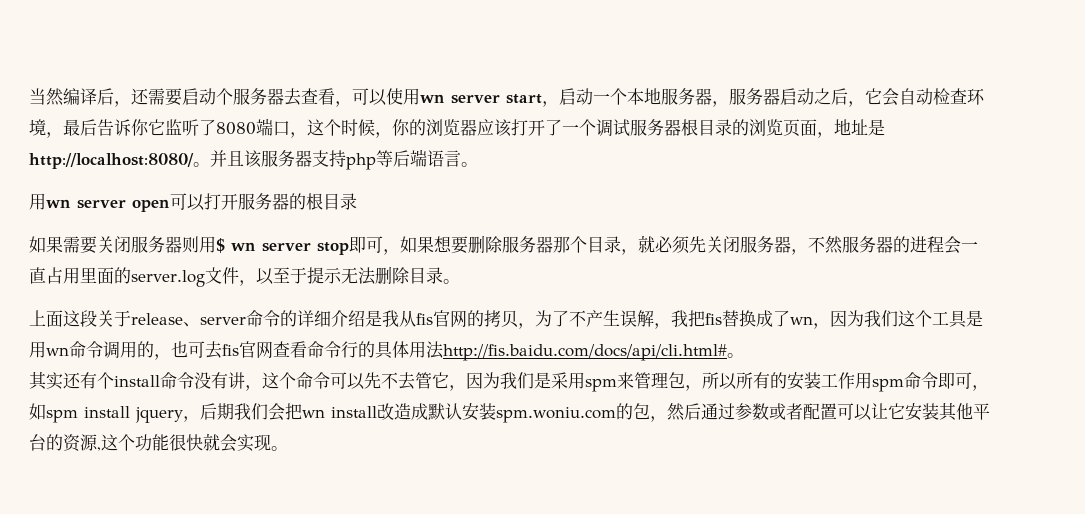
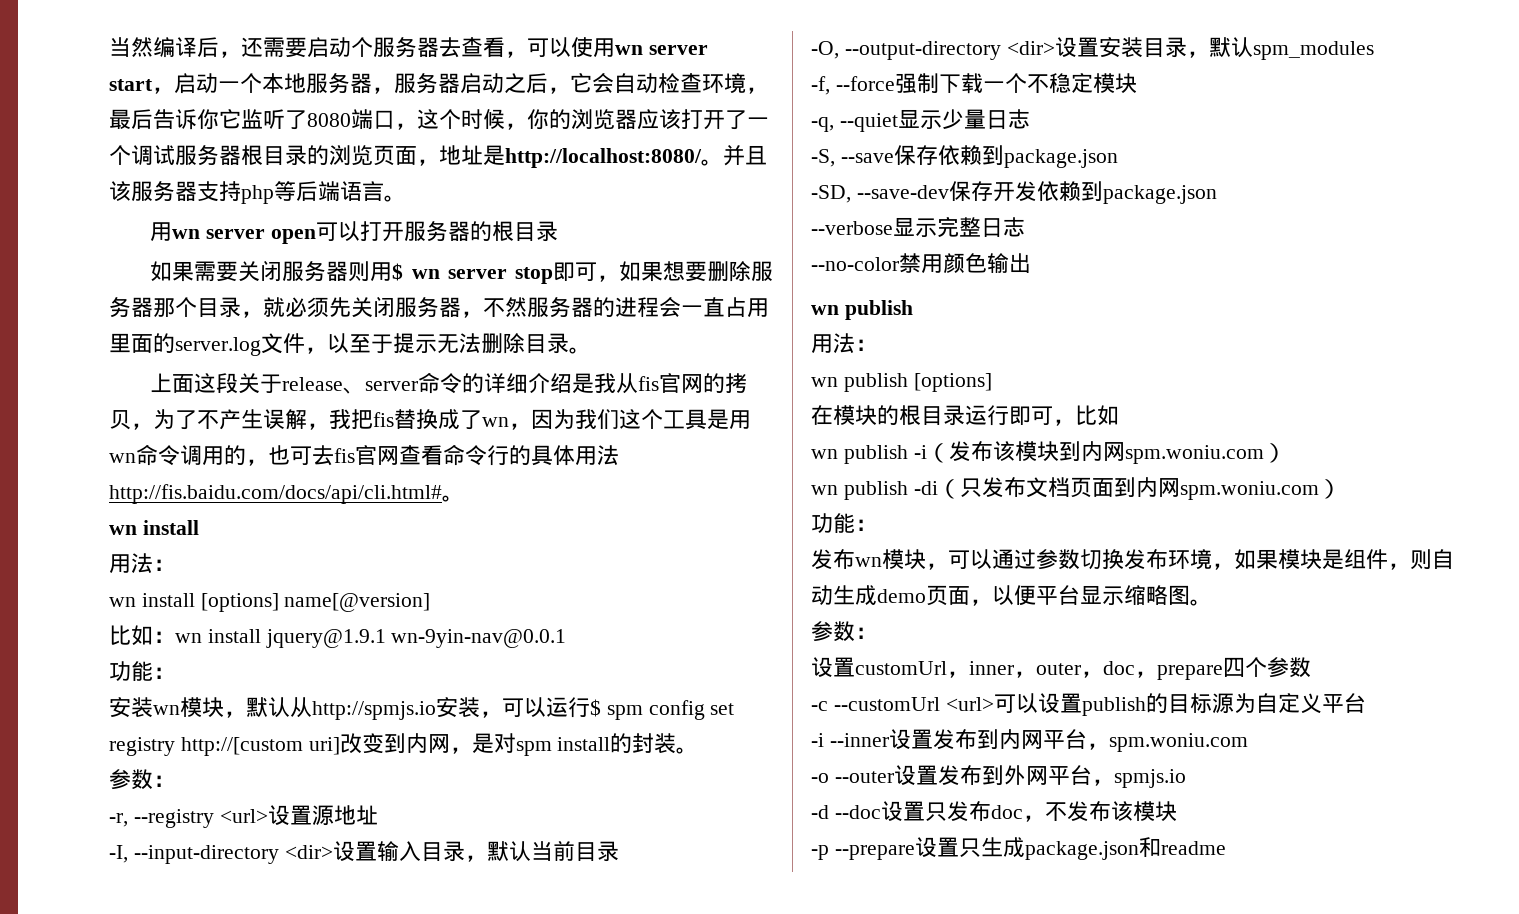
[29,371,989,392] [29,402,990,423] [29,433,288,452] 其实还有个install命令没有讲，这个命令可以先不去管它，因为我们是采用spm来管理包，所以所有的安装工作用spm命令即可，如spm install jquery，后期我们会把wn install改造成默认安装spm.woniu.com的包，然后通过参数或者配置可以让它安装其他平台的资源,这个功能很快就会实现。 -> [109,520,199,535] [109,553,175,573] [109,593,431,612] [109,625,567,648] [109,661,175,681] [109,697,735,720] [109,733,699,756] [109,769,175,790] [109,805,378,828] [109,840,619,864] [811,37,1374,60] [811,73,1137,95] [811,109,1030,132] [811,145,1118,168] [811,181,1217,204] [811,216,1025,237] [811,253,1031,274] [811,300,913,320] [811,333,877,353] [811,373,992,392] [811,405,1119,426] [811,441,1286,464] [811,477,1341,500] [811,513,877,533] [811,549,1454,570] [811,585,1212,606] [811,621,877,642] [811,657,1311,680] [811,693,1366,716] [811,729,1248,752] [811,765,1186,788] [811,801,1177,822] [811,837,1226,860] wn install // 用法： // wn install [options] name[@version] // 比如：wn install jquery@1.9.1 wn-9yin-nav@0.0.1 // 功能： // 安装wn模块，默认从http://spmjs.io安装，可以运行$ spm config set registry http://[custom uri]改变到内网，是对spm install的封装。 // 参数： // -r, --registry <url>设置源地址 // -I, --input-directory <dir>设置输入目录，默认当前目录 // -O, --output-directory <dir>设置安装目录，默认spm_modules // -f, --force强制下载一个不稳定模块 // -q, --quiet显示少量日志 // -S, --save保存依赖到package.json // -SD, --save-dev保存开发依赖到package.json // --verbose显示完整日志 // --no-color禁用颜色输出 // wn publish // 用法： // wn publish [options] // 在模块的根目录运行即可，比如 // wn publish -i（发布该模块到内网spm.woniu.com） // wn publish -di（只发布文档页面到内网spm.woniu.com） // 功能： // 发布wn模块，可以通过参数切换发布环境，如果模块是组件，则自动生成demo页面，以便平台显示缩略图。 // 参数： // 设置customUrl，inner，outer，doc，prepare四个参数 // -c --customUrl <url>可以设置publish的目标源为自定义平台 // -i --inner设置发布到内网平台，spm.woniu.com // -o --outer设置发布到外网平台，spmjs.io // -d --doc设置只发布doc，不发布该模块 // -p --prepare设置只生成package.json和readme

